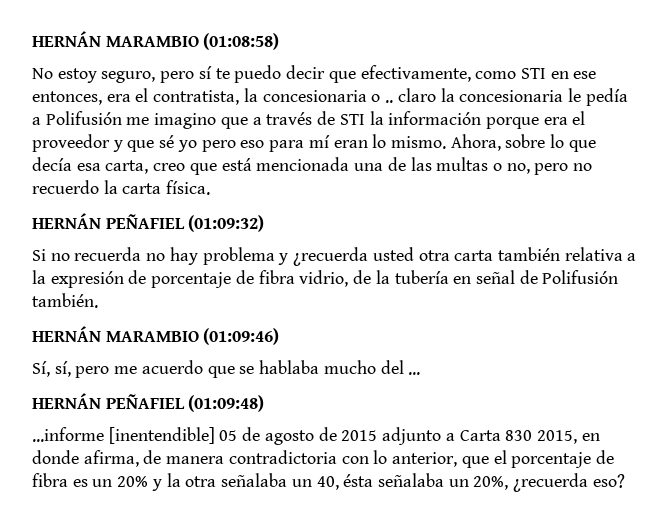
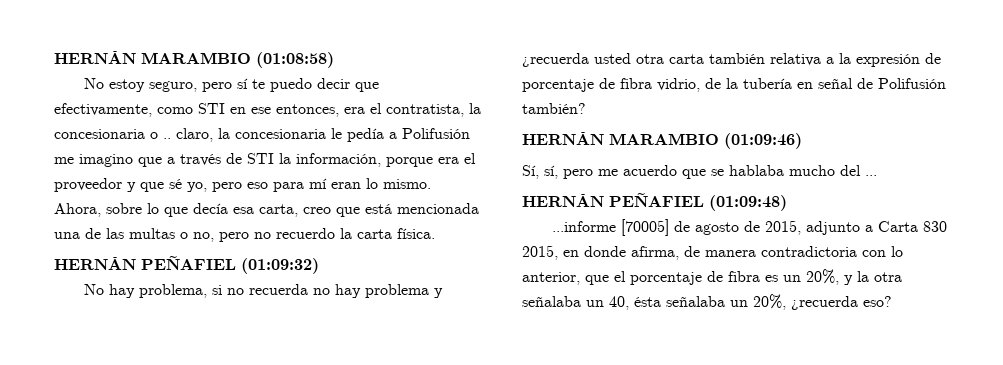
[397,88,436,102] claro -> [176,128,213,142] claro,
[388,111,482,125] información -> [296,153,381,167] información,
[177,140,197,152] yo -> [187,182,207,192] yo,
[32,249,46,261] Si -> [83,284,222,298] No hay problema, si
[32,293,98,308] también. -> [522,103,586,114] también?
[108,427,238,444] [inentendible] 05 -> [620,219,669,236] [70005]
[341,430,378,441] 2015 -> [764,220,801,235] 2015,
[117,476,149,487] 20% -> [806,269,839,285] 20%,

